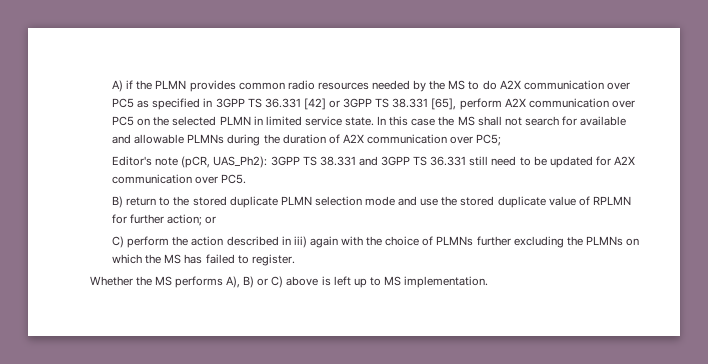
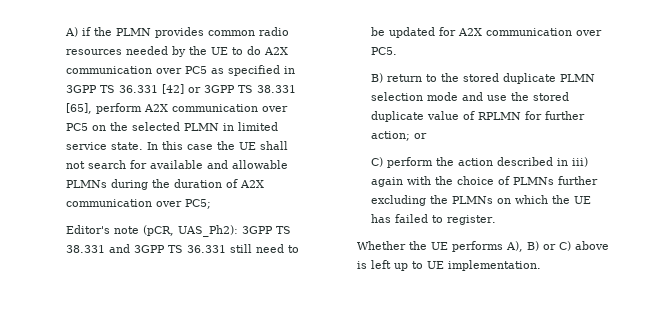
[448,80,466,90] MS -> [211,47,229,55] UE
[457,116,475,126] MS -> [239,142,257,150] UE
[164,254,182,264] MS -> [574,196,592,204] UE
[154,276,172,286] MS -> [430,242,448,250] UE
[383,276,401,286] MS -> [426,261,444,269] UE

